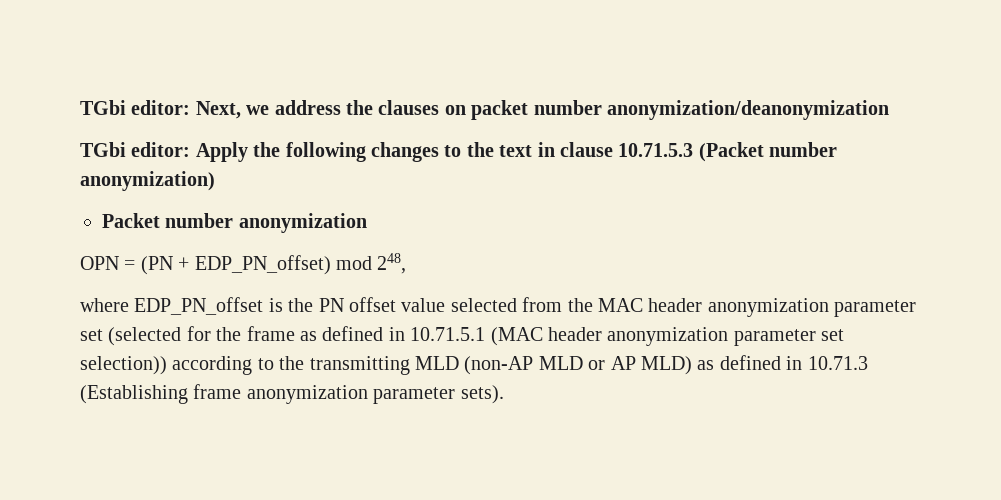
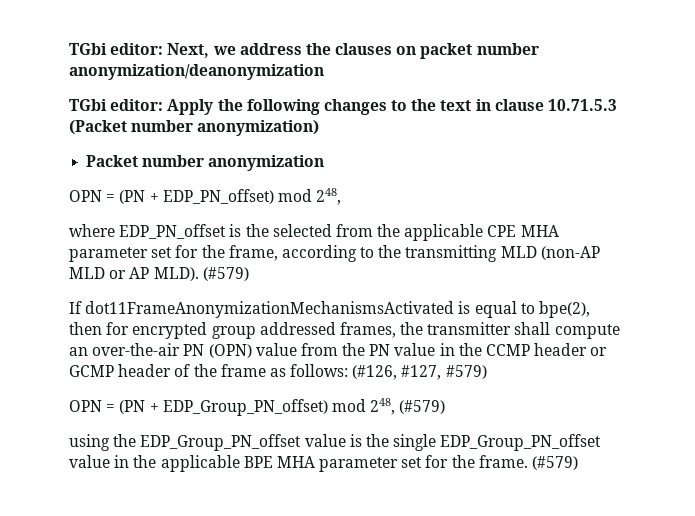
[318,297,917,317] [80,326,845,346] [80,356,167,375] PN offset value selected from the MAC header anonymization parameter set (selected for the frame as defined in 10.71.5.1 (MAC header anonymization parameter set selection)) -> [272,224,559,241] [69,245,278,262] selected from the applicable CPE MHA parameter set for the frame,
[640,355,868,375] [80,384,504,404] MLD) as defined in 10.71.3 (Establishing frame anonymization parameter sets). -> [153,267,249,281] [69,301,590,318] [69,322,620,339] [69,343,608,358] [69,364,487,380] [69,398,446,416] [69,434,602,451] [69,455,579,472] MLD). (#579) // If dot11FrameAnonymizationMechanismsActivated is equal to bpe(2), then for encrypted group addressed frames, the transmitter shall compute an over-the-air PN (OPN) value from the PN value in the CCMP header or GCMP header of the frame as follows: (#126, #127, #579) // OPN = (PN + EDP_Group_PN_offset) mod 248, (#579) // using the EDP_Group_PN_offset value is the single EDP_Group_PN_offset value in the applicable BPE MHA parameter set for the frame. (#579)

